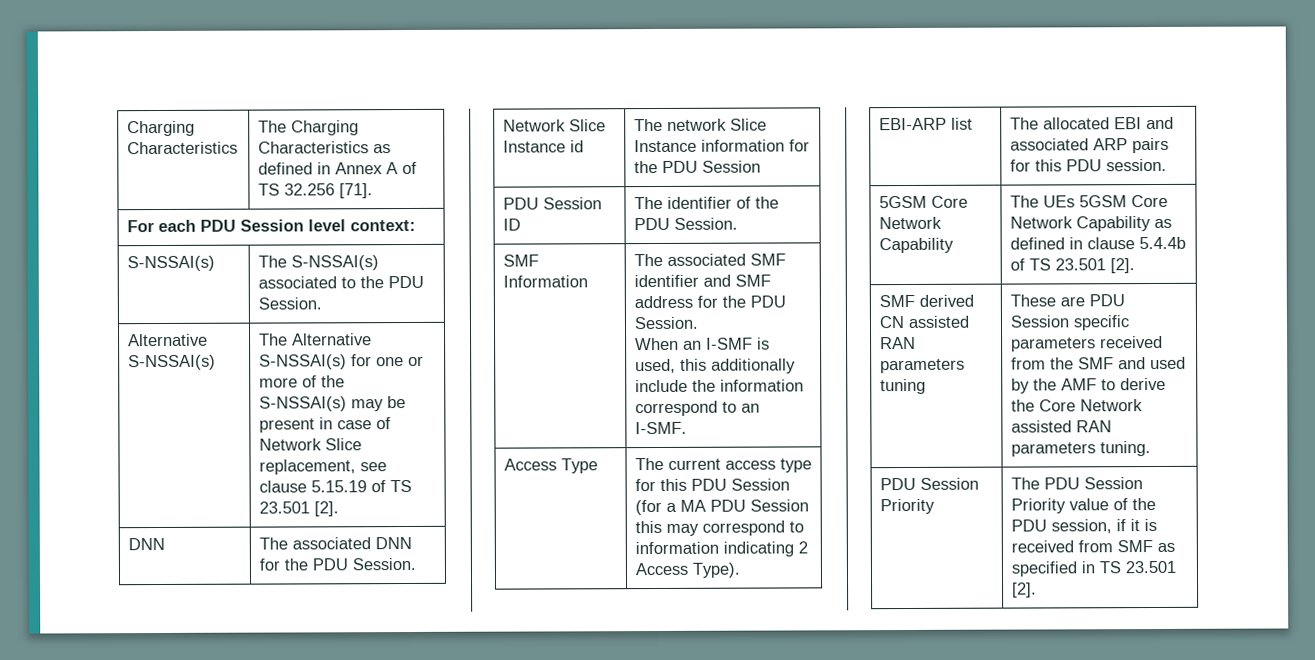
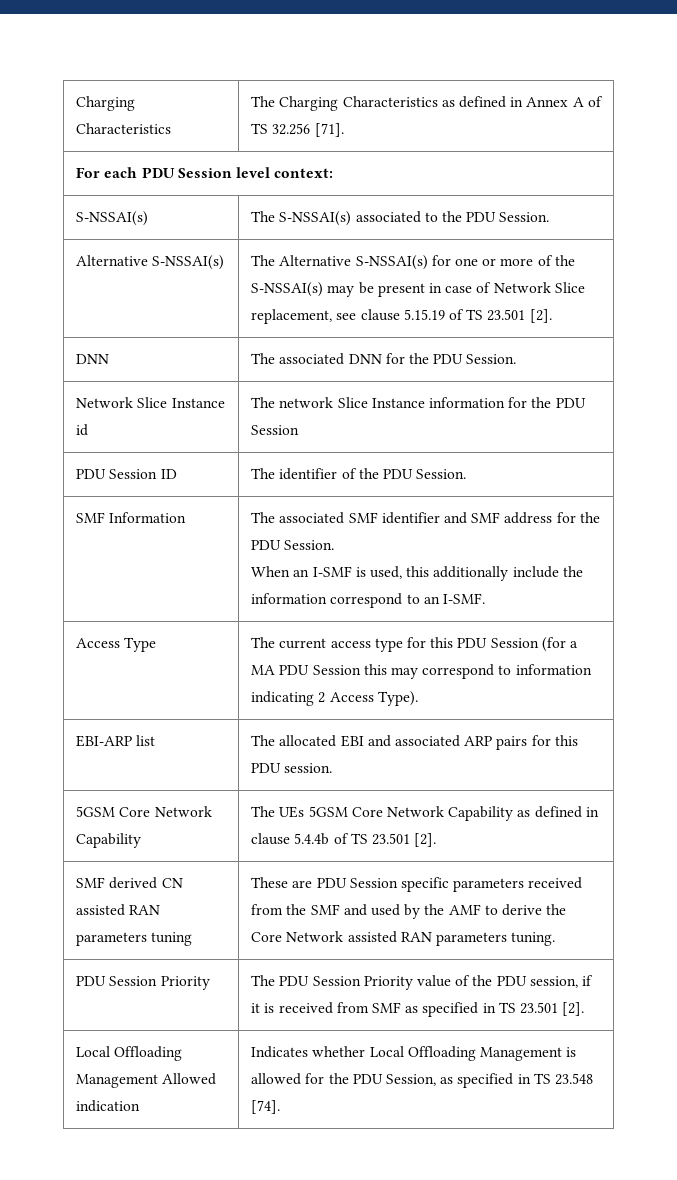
(1037, 590) none -> [76,1046,183,1061] [76,1073,217,1088] [76,1100,141,1112] [251,1046,577,1061] [251,1073,593,1088] [251,1100,281,1114] // Local Offloading Management Allowed indication | Indicates whether Local Offloading Management is allowed for the PDU Session, as specified in TS 23.548 [74].

